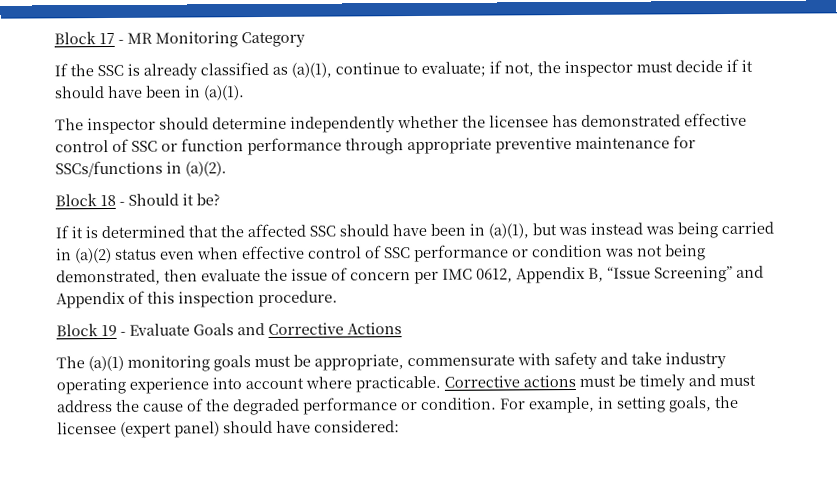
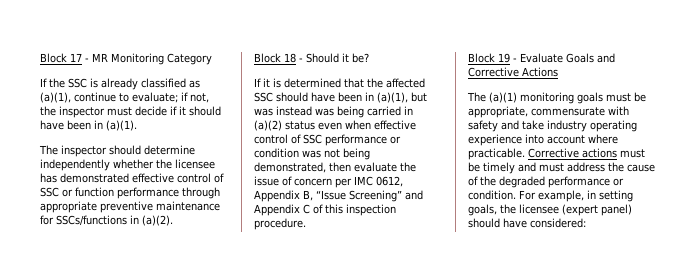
(126, 300) none -> [303,204,310,214] C

